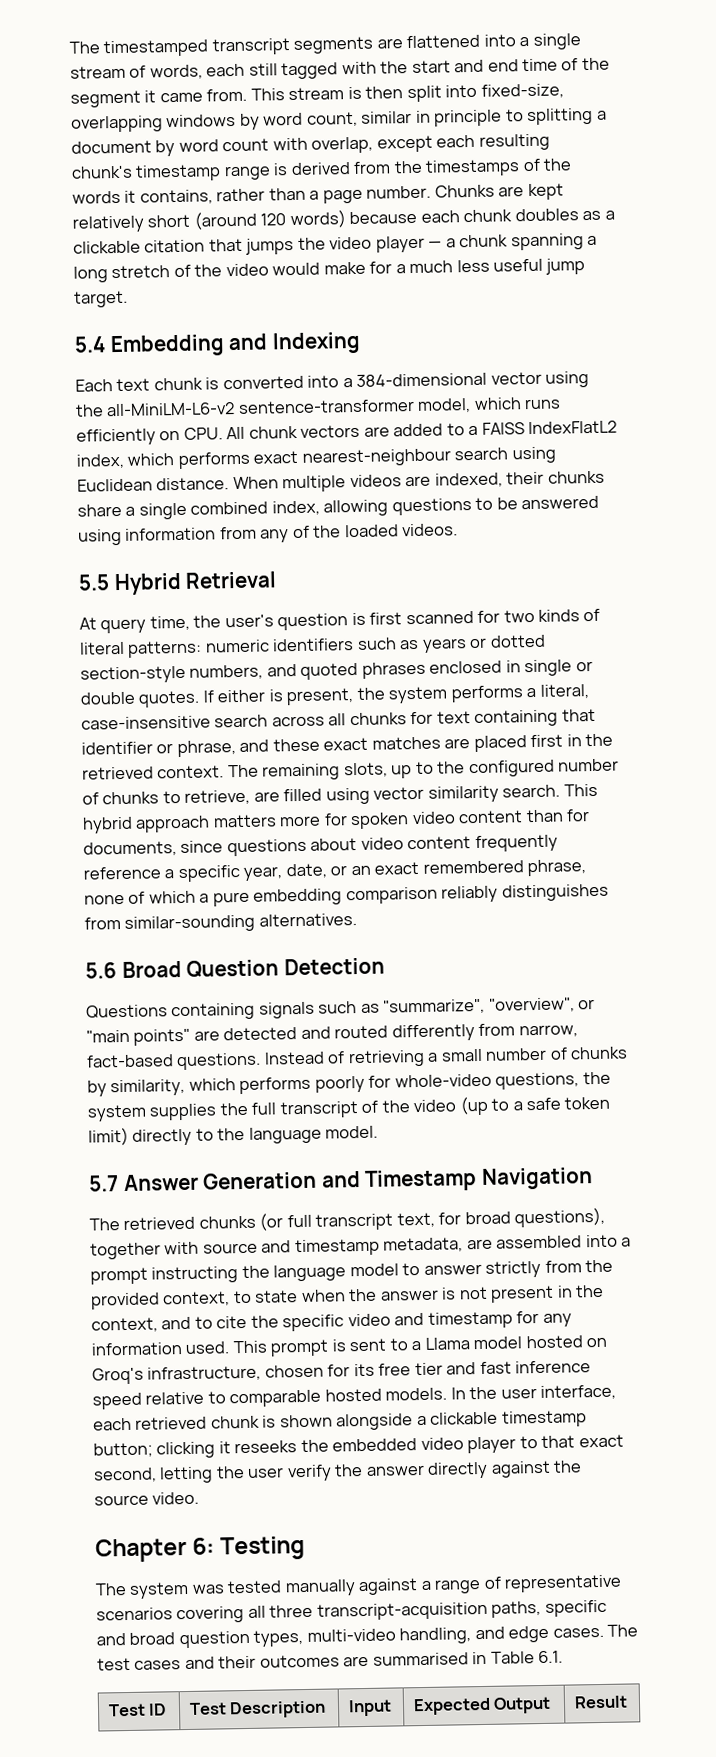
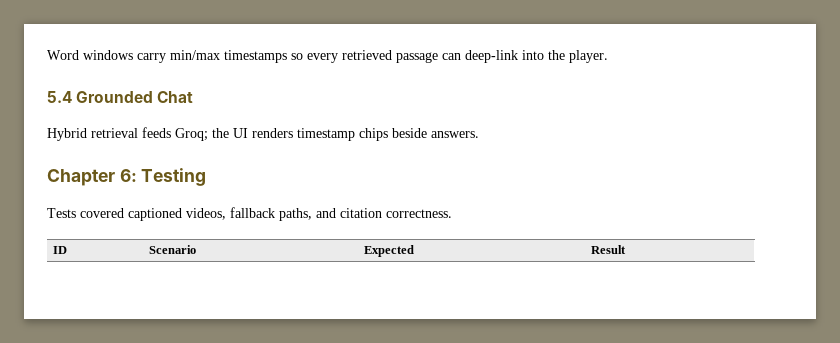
[69,33,581,58] [70,57,610,80] [70,83,564,108] [71,107,607,133] [71,133,550,157] [71,158,573,182] [72,183,564,205] [72,208,615,233] [73,233,598,255] [73,258,586,283] [74,290,128,308] [74,331,361,358] [75,371,590,392] [75,397,562,417] [76,420,618,446] [76,446,556,469] [77,470,605,493] [77,495,600,520] [78,523,459,546] [78,571,278,596] [79,608,601,634] [79,634,546,658] [80,659,593,684] [80,684,589,708] [81,708,596,730] [81,733,614,758] [82,758,620,781] [82,783,598,805] [82,809,591,834] [83,834,558,857] [83,859,587,883] [84,883,609,907] [84,913,357,933] [85,957,385,979] [86,997,596,1021] [86,1023,578,1046] [86,1046,629,1071] [87,1071,611,1097] [87,1096,611,1122] [88,1125,379,1146] [88,1167,593,1192] [89,1207,606,1231] [90,1234,632,1260] [90,1259,614,1285] [90,1284,605,1310] [91,1310,572,1333] [91,1335,608,1357] [92,1360,592,1385] [92,1384,617,1410] [93,1410,587,1431] [93,1434,624,1459] [93,1460,583,1484] [94,1491,200,1506] [95,1535,306,1563] [95,1574,623,1599] [96,1599,607,1624] [96,1624,639,1649] [97,1650,564,1671] [107,1703,168,1717] [188,1700,327,1719] [347,1699,392,1717] The timestamped transcript segments are flattened into a single stream of words, each still tagged with the start and end time of the segment it came from. This stream is then split into fixed-size, overlapping windows by word count, similar in principle to splitting a document by word count with overlap, except each resulting chunk's timestamp range is derived from the timestamps of the words it contains, rather than a page number. Chunks are kept relatively short (around 120 words) because each chunk doubles as a clickable citation that jumps the video player — a chunk spanning a long stretch of the video would make for a much less useful jump target. // 5.4 Embedding and Indexing // Each text chunk is converted into a 384-dimensional vector using the all-MiniLM-L6-v2 sentence-transformer model, which runs efficiently on CPU. All chunk vectors are added to a FAISS IndexFlatL2 index, which performs exact nearest-neighbour search using Euclidean distance. When multiple videos are indexed, their chunks share a single combined index, allowing questions to be answered using information from any of the loaded videos. // 5.5 Hybrid Retrieval // At query time, the user's question is first scanned for two kinds of literal patterns: numeric identifiers such as years or dotted section-style numbers, and quoted phrases enclosed in single or double quotes. If either is present, the system performs a literal, case-insensitive search across all chunks for text containing that identifier or phrase, and these exact matches are placed first in the retrieved context. The remaining slots, up to the configured number of chunks to retrieve, are filled using vector similarity search. This hybrid approach matters more for spoken video content than for documents, since questions about video content frequently reference a specific year, date, or an exact remembered phrase, none of which a pure embedding comparison reliably distinguishes from similar-sounding alternatives. // 5.6 Broad Question Detection // Questions containing signals such as "summarize", "overview", or "main points" are detected and routed differently from narrow, fact-based questions. Instead of retrieving a small number of chunks by similarity, which performs poorly for whole-video questions, the system supplies the full transcript of the video (up to a safe token limit) directly to the language model. // 5.7 Answer Generation and Timestamp Navigation // The retrieved chunks (or full transcript text, for broad questions), together with source and timestamp metadata, are assembled into a prompt instructing the language model to answer strictly from the provided context, to state when the answer is not present in the context, and to cite the specific video and timestamp for any information used. This prompt is sent to a Llama model hosted on Groq's infrastructure, chosen for its free tier and fast inference speed relative to comparable hosted models. In the user interface, each retrieved chunk is shown alongside a clickable timestamp button; clicking it reseeks the embedded video player to that exact second, letting the user verify the answer directly against the source video. // Chapter 6: Testing // The system was tested manually against a range of representative scenarios covering all three transcript-acquisition paths, specific and broad question types, multi-video handling, and edge cases. The test cases and their outcomes are summarised in Table 6.1. // Test ID | Test Description | Input -> [47,50,608,63] [47,91,194,103] [47,127,479,141] [47,168,207,186] [47,207,452,221] [52,246,67,254] [148,245,196,254] Word windows carry min/max timestamps so every retrieved passage can deep-link into the player. // 5.4 Grounded Chat // Hybrid retrieval feeds Groq; the UI renders timestamp chips beside answers. // Chapter 6: Testing // Tests covered captioned videos, fallback paths, and citation correctness. // ID | Scenario
[493,1696,552,1714] Output -> (414, 251) none

